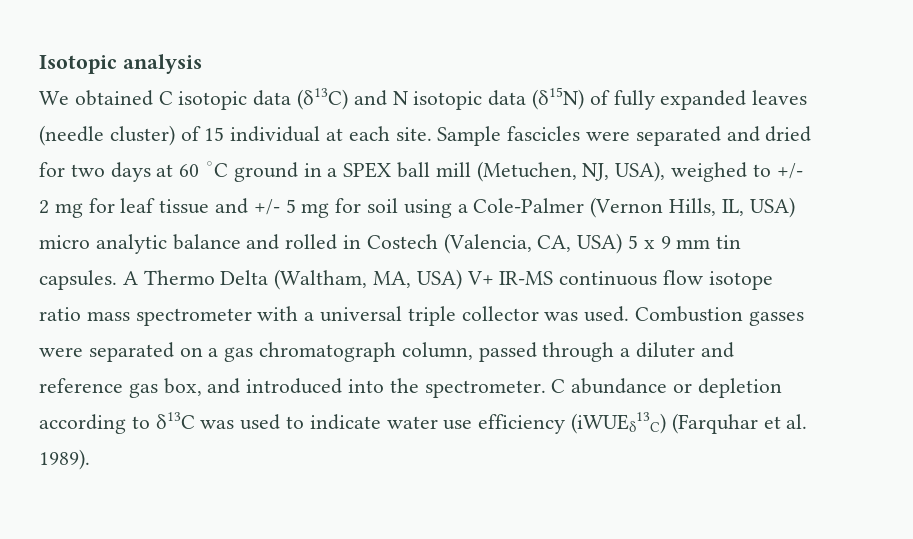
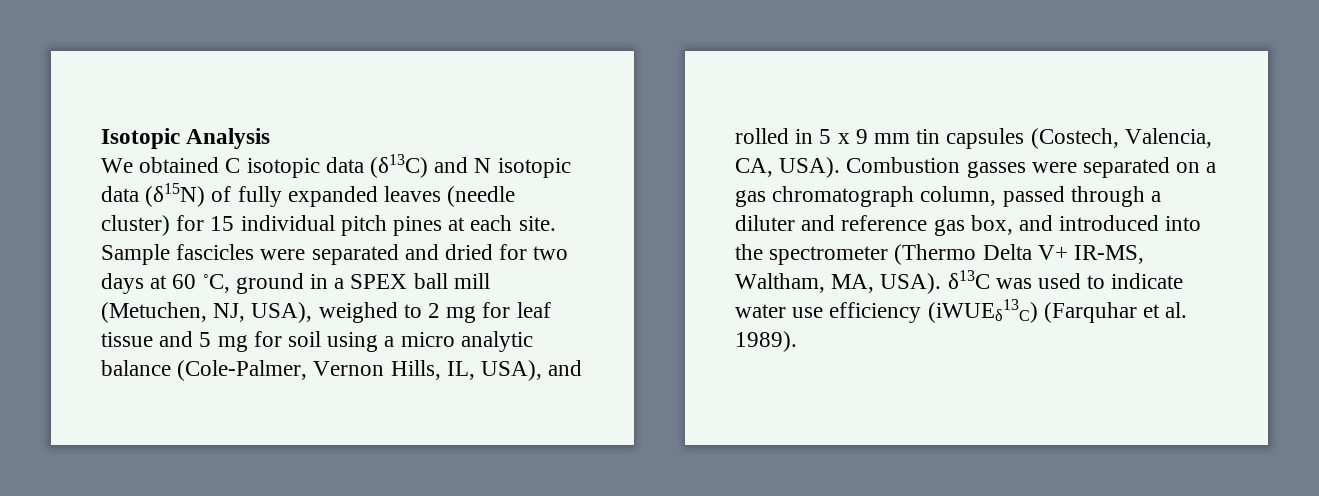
[122,54,202,74] analysis -> [186,128,271,149] Analysis
[180,126,201,141] of -> [176,215,205,231] for
(321, 134) none -> [340,215,443,236] pitch pines
[205,161,229,177] ◦C -> [202,274,230,293] ◦C,
[776,163,803,179] +/- -> (422, 311) none
[253,199,280,215] +/- -> (194, 339) none
[473,197,795,218] [39,233,623,254] Cole-Palmer (Vernon Hills, IL, USA) micro analytic balance and rolled in Costech (Valencia, CA, USA) -> [400,331,533,352] [101,360,583,381] [735,128,814,144] micro analytic balance (Cole-Palmer, Vernon Hills, IL, USA), and rolled in
[39,269,773,290] [39,306,630,326] capsules. A Thermo Delta (Waltham, MA, USA) V+ IR-MS continuous flow isotope ratio mass spectrometer with a universal triple collector was used. -> [946,128,1212,149] [735,157,841,178] capsules (Costech, Valencia, CA, USA).
[424,378,782,398] [39,414,150,434] spectrometer. C abundance or depletion according to -> [769,244,1145,265] [735,273,942,294] spectrometer (Thermo Delta V+ IR-MS, Waltham, MA, USA).

